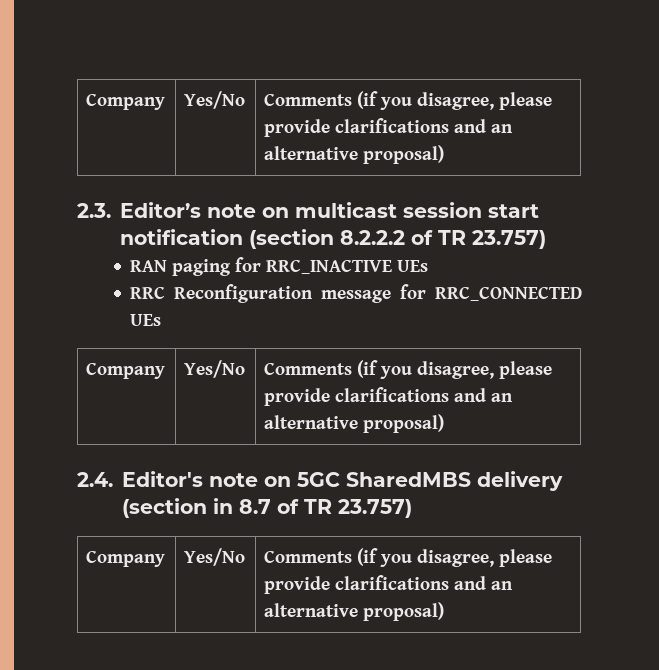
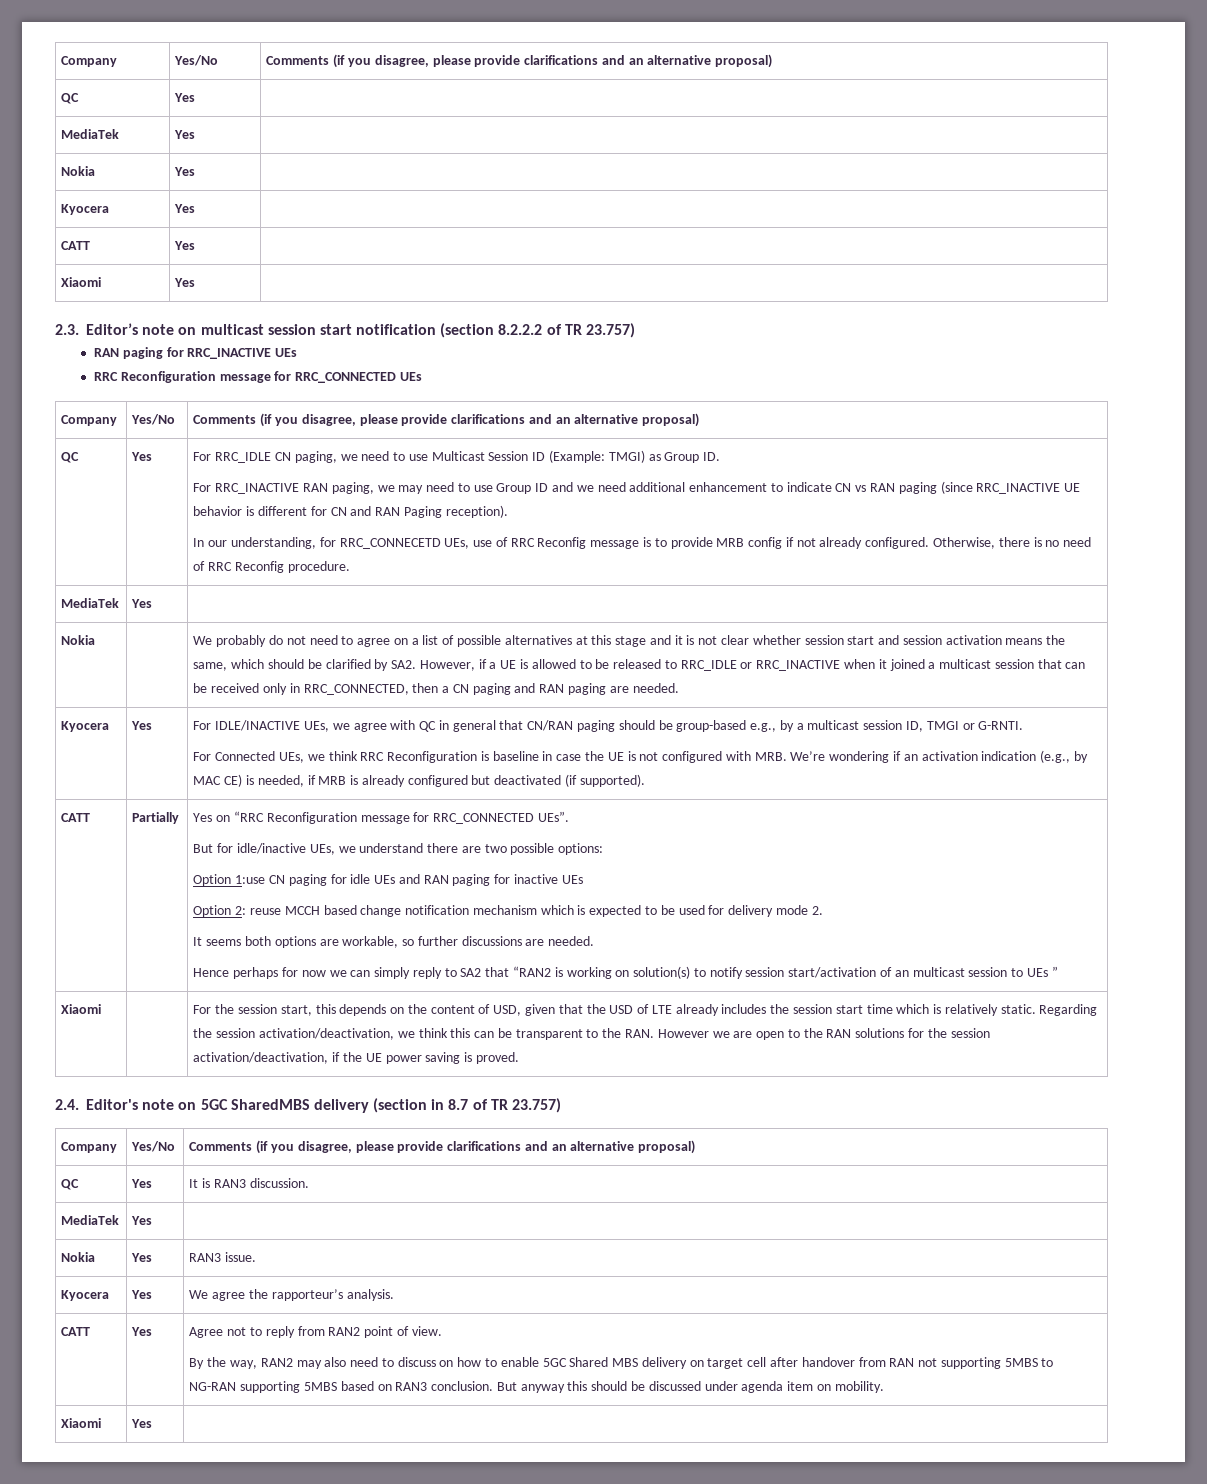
(445, 154) none -> [61,93,80,104] [174,93,196,102] [61,129,120,139] [174,130,196,139] [61,166,96,176] [174,167,196,176] [61,204,110,215] [174,204,196,213] [61,241,91,250] [174,241,196,250] [61,277,102,287] [174,278,196,287] // QC | Yes | // MediaTek | Yes | // Nokia | Yes | // Kyocera | Yes | // CATT | Yes | // Xiaomi | Yes |
(445, 423) none -> [61,452,80,463] [131,452,153,461] [193,450,721,463] [193,481,1081,494] [193,505,508,518] [193,537,1092,549] [193,561,350,573] [61,598,120,608] [131,599,153,608] [61,635,96,645] [193,635,1066,647] [193,659,1086,671] [193,683,679,695] [61,721,110,732] [131,721,153,730] [193,720,1024,732] [193,750,1088,763] [193,774,645,787] [61,813,91,822] [132,812,180,824] [193,811,569,824] [193,843,604,855] [193,874,583,886] [193,905,823,917] [193,936,595,948] [193,966,1058,979] [61,1004,102,1014] [193,1004,1098,1016] [193,1028,990,1040] [193,1052,519,1064] // QC | Yes | For RRC_IDLE CN paging, we need to use Multicast Session ID (Example: TMGI) as Group ID. // For RRC_INACTIVE RAN paging, we may need to use Group ID and we need additional enhancement to indicate CN vs RAN paging (since RRC_INACTIVE UE behavior is different for CN and RAN Paging reception). // In our understanding, for RRC_CONNECETD UEs, use of RRC Reconfig message is to provide MRB config if not already configured. Otherwise, there is no need of RRC Reconfig procedure. // MediaTek | Yes | // Nokia | | We probably do not need to agree on a list of possible alternatives at this stage and it is not clear whether session start and session activation means the same, which should be clarified by SA2. However, if a UE is allowed to be released to RRC_IDLE or RRC_INACTIVE when it joined a multicast session that can be received only in RRC_CONNECTED, then a CN paging and RAN paging are needed. // Kyocera | Yes | For IDLE/INACTIVE UEs, we agree with QC in general that CN/RAN paging should be group-based e.g., by a multicast session ID, TMGI or G-RNTI. // For Connected UEs, we think RRC Reconfiguration is baseline in case the UE is not configured with MRB. We’re wondering if an activation indication (e.g., by MAC CE) is needed, if MRB is already configured but deactivated (if supported). // CATT | Partially | Yes on “RRC Reconfiguration message for RRC_CONNECTED UEs”. // But for idle/inactive UEs, we understand there are two possible options: // Option 1:use CN paging for idle UEs and RAN paging for inactive UEs // Option 2: reuse MCCH based change notification mechanism which is expected to be used for delivery mode 2. // It seems both options are workable, so further discussions are needed. // Hence perhaps for now we can simply reply to SA2 that “RAN2 is working on solution(s) to notify session start/activation of an multicast session to UEs ” // Xiaomi | | For the session start, this depends on the content of USD, given that the USD of LTE already includes the session start time which is relatively static. Regarding the session activation/deactivation, we think this can be transparent to the RAN. However we are open to the RAN solutions for the session activation/deactivation, if the UE power saving is proved.
(445, 611) none -> [61,1179,80,1190] [131,1179,153,1188] [189,1178,309,1188] [61,1215,120,1225] [131,1216,153,1225] [61,1252,96,1262] [131,1253,153,1262] [189,1252,257,1262] [61,1290,110,1301] [131,1290,153,1299] [189,1289,394,1301] [61,1327,91,1336] [131,1327,153,1336] [189,1326,442,1338] [189,1357,1054,1369] [189,1381,884,1393] [61,1418,102,1428] [131,1419,153,1428] // QC | Yes | It is RAN3 discussion. // MediaTek | Yes | // Nokia | Yes | RAN3 issue. // Kyocera | Yes | We agree the rapporteur’s analysis. // CATT | Yes | Agree not to reply from RAN2 point of view. // By the way, RAN2 may also need to discuss on how to enable 5GC Shared MBS delivery on target cell after handover from RAN not supporting 5MBS to NG-RAN supporting 5MBS based on RAN3 conclusion. But anyway this should be discussed under agenda item on mobility. // Xiaomi | Yes |

